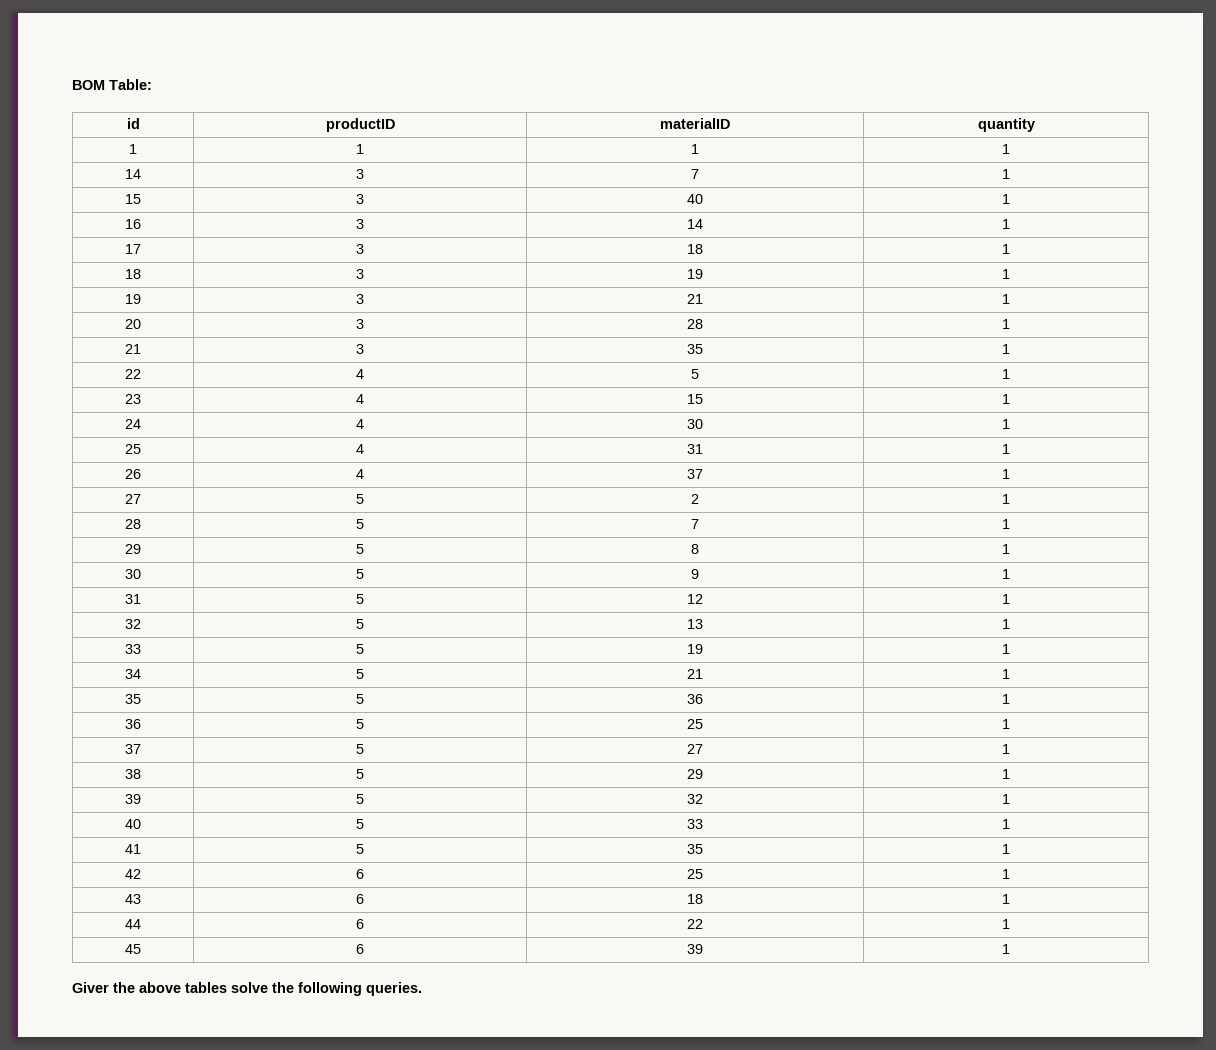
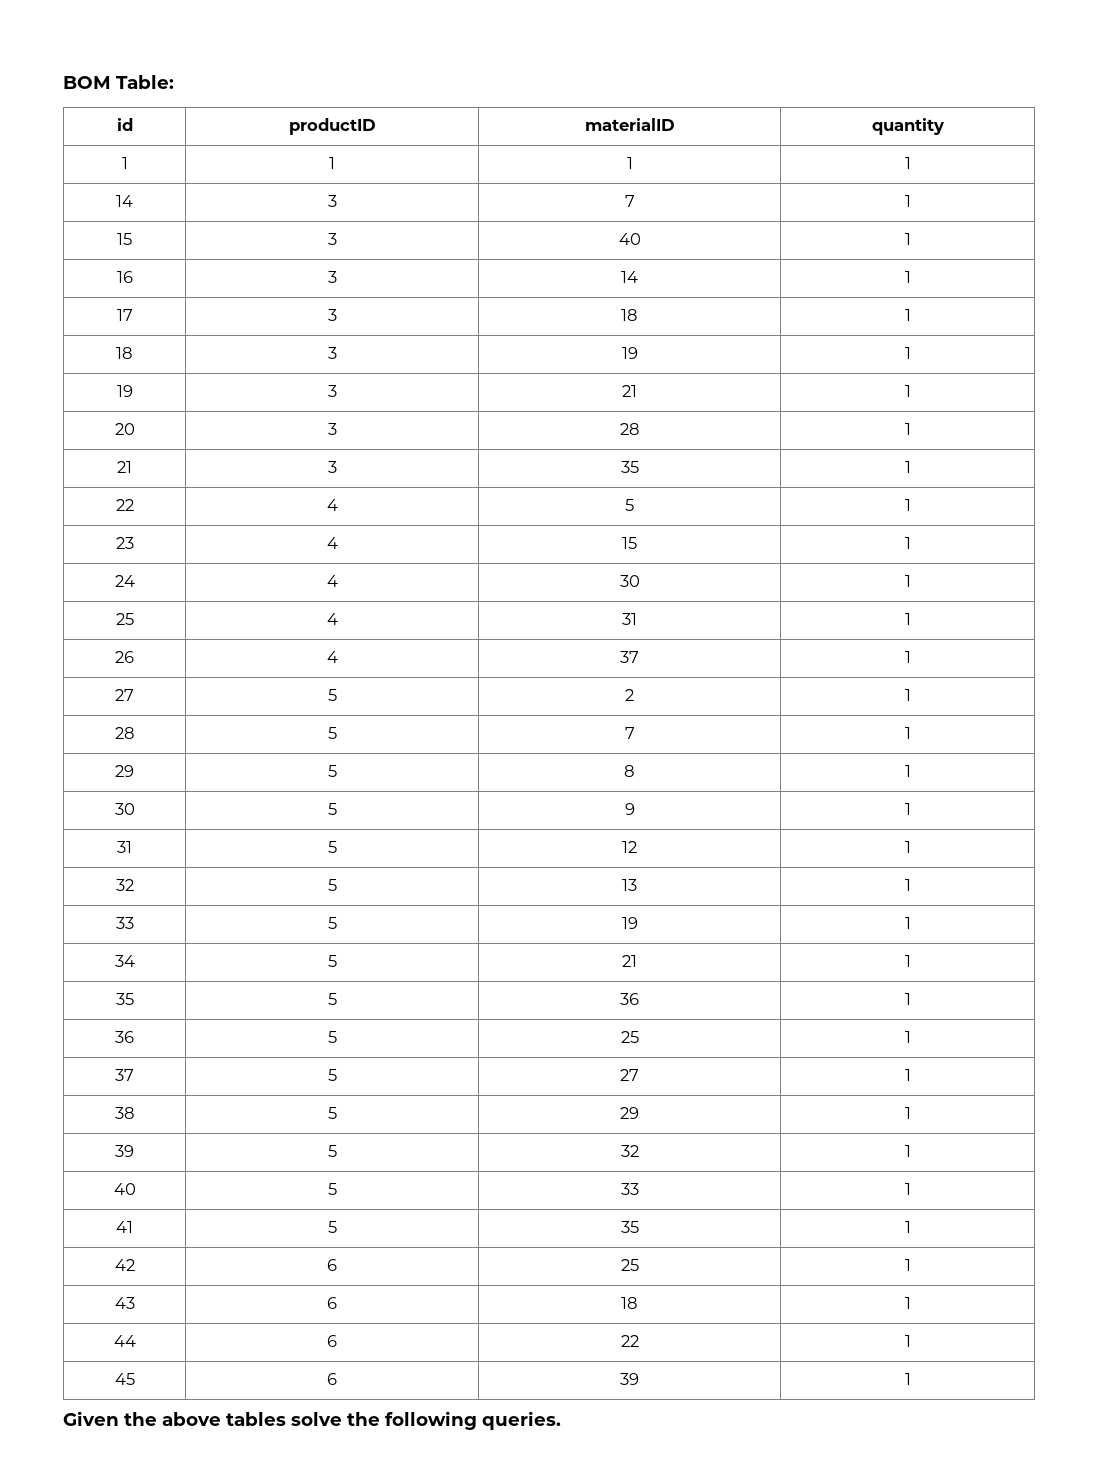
[72,982,109,993] Giver -> [63,1411,119,1426] Given

